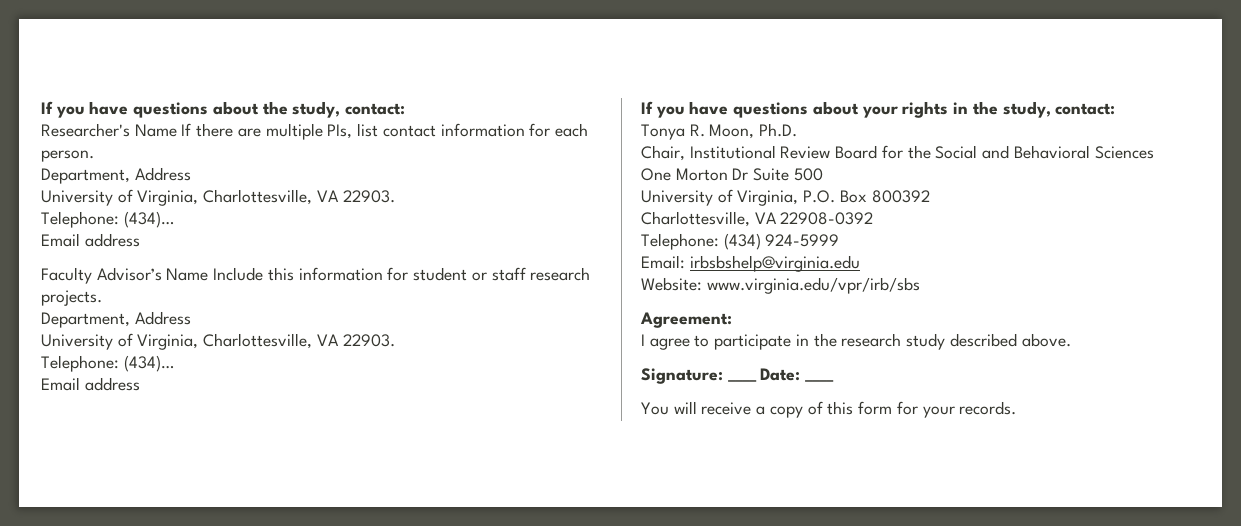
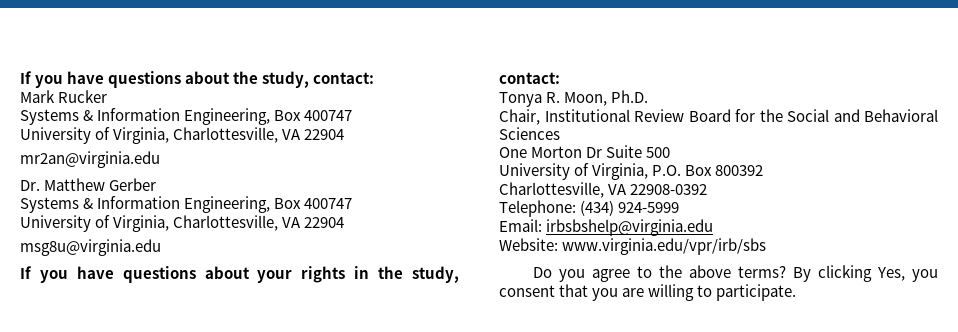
[41,123,588,140] [41,150,94,162] [41,167,191,184] [41,189,395,206] [41,211,174,228] [41,233,140,247] [41,267,591,284] [41,290,102,306] [41,311,191,328] [41,333,395,350] [41,355,174,372] [41,377,140,391] Researcher's Name If there are multiple PIs, list contact information for each person. // Department, Address // University of Virginia, Charlottesville, VA 22903. // Telephone: (434)… // Email address // Faculty Advisor’s Name Include this information for student or staff research projects. // Department, Address // University of Virginia, Charlottesville, VA 22903. // Telephone: (434)… // Email address -> [20,90,108,103] [20,108,353,125] [20,127,345,144] [20,151,160,168] [20,178,157,191] [20,196,353,213] [20,215,345,232] [20,239,161,256] Mark Rucker // Systems & Information Engineering, Box 400747 // University of Virginia, Charlottesville, VA 22904 // mr2an@virginia.edu // Dr. Matthew Gerber // Systems & Information Engineering, Box 400747 // University of Virginia, Charlottesville, VA 22904 // msg8u@virginia.edu
[640,312,732,328] [641,333,1071,350] [641,368,835,384] [641,401,1017,418] Agreement: // I agree to participate in the research study described above. // Signature: ____ Date: ____ // You will receive a copy of this form for your records. -> [532,265,939,282] [499,284,797,301] Do you agree to the above terms? By clicking Yes, you consent that you are willing to participate.

